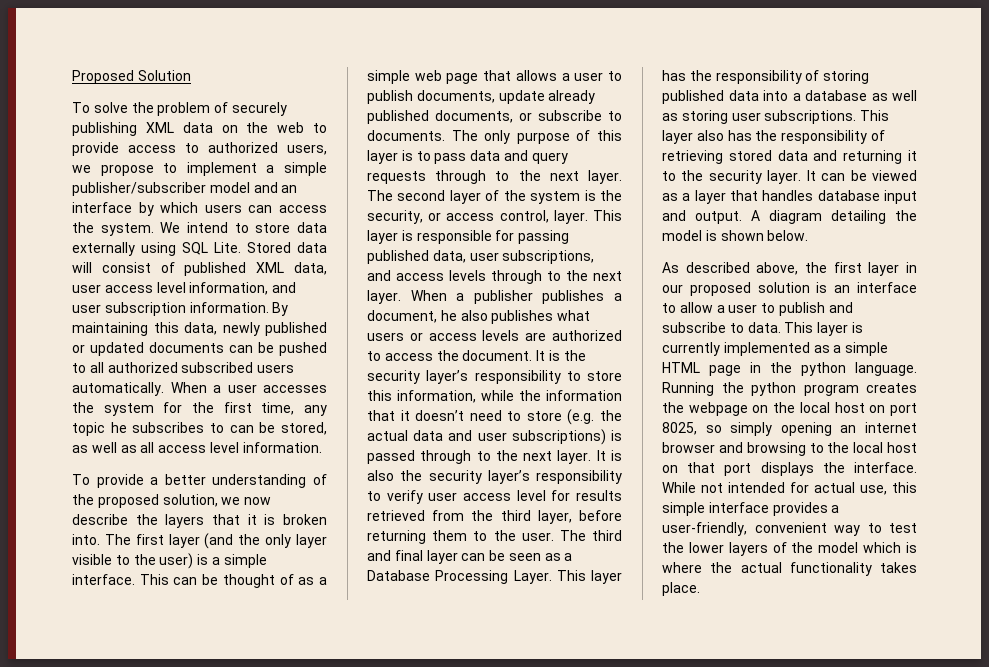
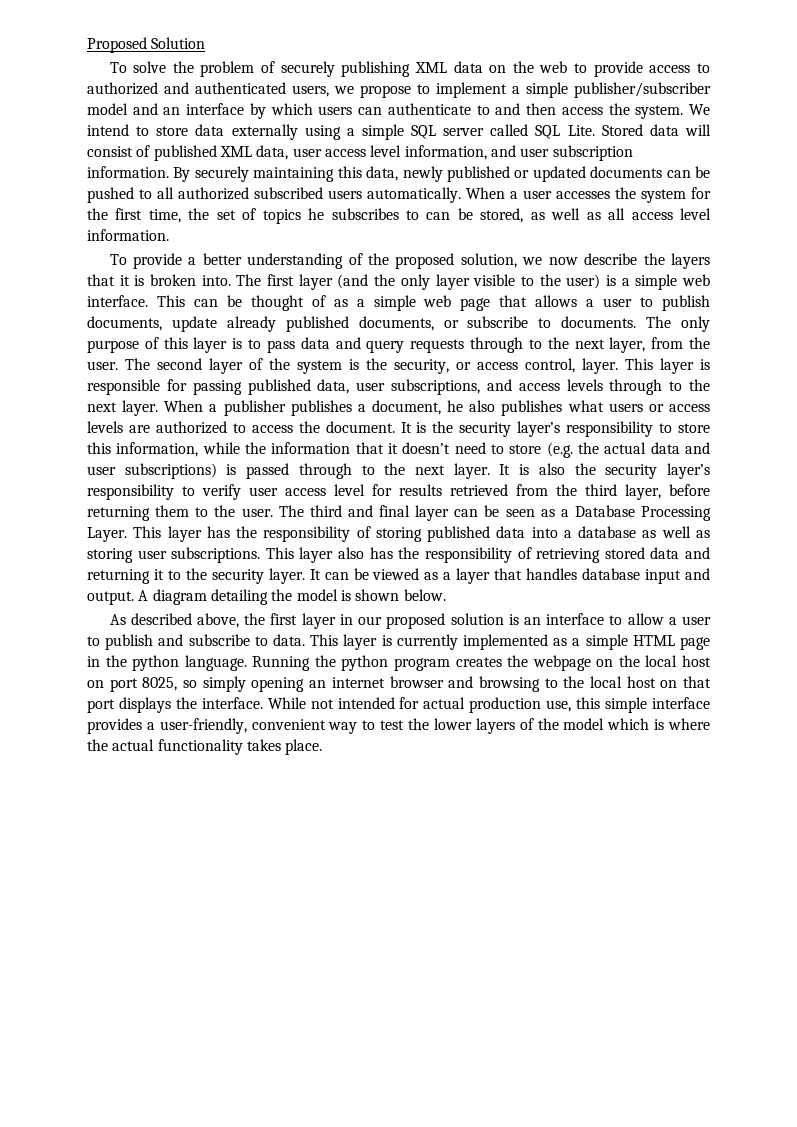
(278, 147) none -> [164,82,286,94] and authenticated
(273, 209) none -> [387,103,557,115] authenticate to and then
(176, 249) none -> [346,124,529,140] a simple SQL server called
(289, 309) none -> [194,166,249,182] securely
[304,405,327,416] [72,422,105,436] any topic -> [188,208,301,224] the set of topics
(267, 561) none -> [682,274,710,286] web
[588,170,622,184] layer. -> [609,337,710,353] [87,361,118,370] layer, from the user.
(855, 487) none -> [469,697,542,713] production

